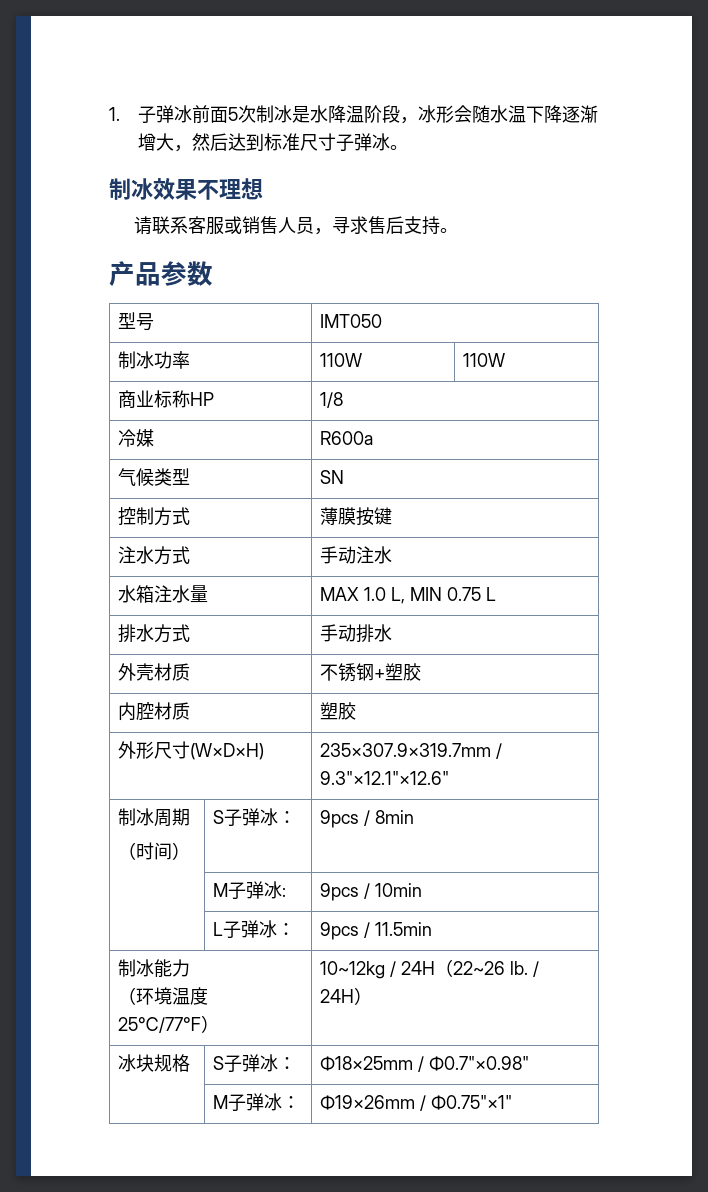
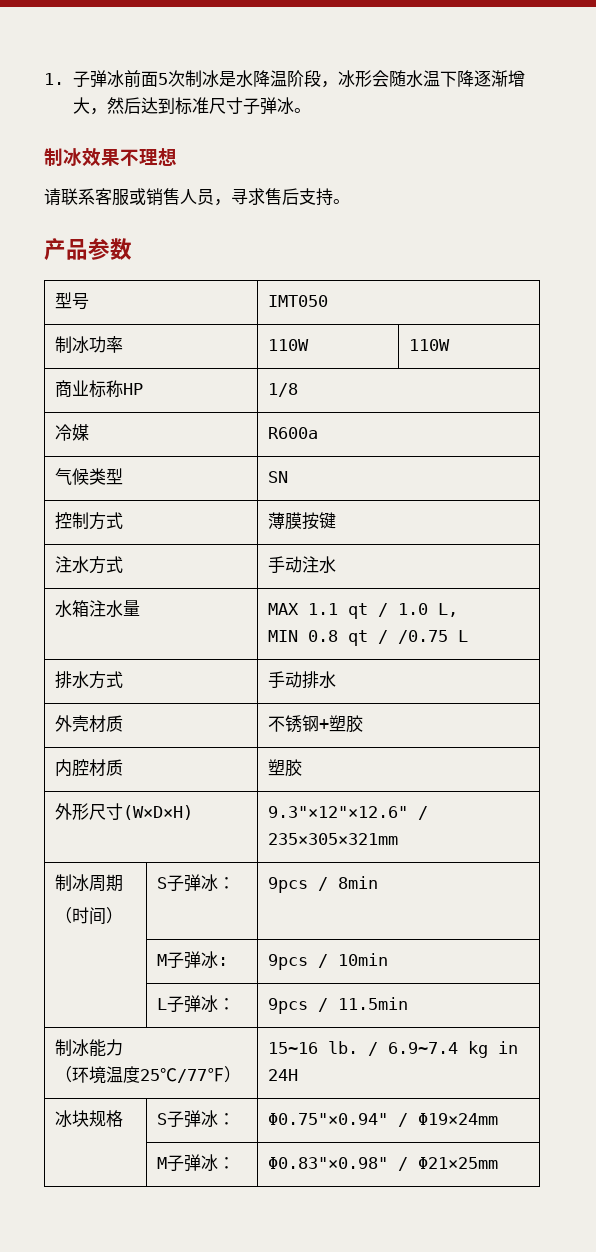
(359, 594) none -> [307,603,388,619] 1.1 qt /
[409,587,481,601] MIN 0.75 -> [267,630,448,646] // MIN 0.8 qt / /0.75
[319,743,502,759] [319,771,449,785] 235×307.9×319.7mm / 9.3"×12.1"×12.6" -> [267,806,428,820] [267,833,398,845] 9.3"×12"×12.6" / 235×305×321mm
[319,959,539,979] [319,987,372,1005] 10~12kg / 24H（22~26 lb. / 24H） -> [267,1041,518,1058] [267,1069,298,1081] 15~16 lb. / 6.9~7.4 kg in 24H
[319,1056,529,1072] [212,1093,300,1112] [319,1095,512,1111] Φ18×25mm / Φ0.7"×0.98" // | M子弹冰： | Φ19×26mm / Φ0.75"×1" -> [267,1113,498,1127] [156,1154,235,1172] [267,1157,498,1171] Φ0.75"×0.94" / Φ19×24mm // | M子弹冰： | Φ0.83"×0.98" / Φ21×25mm

